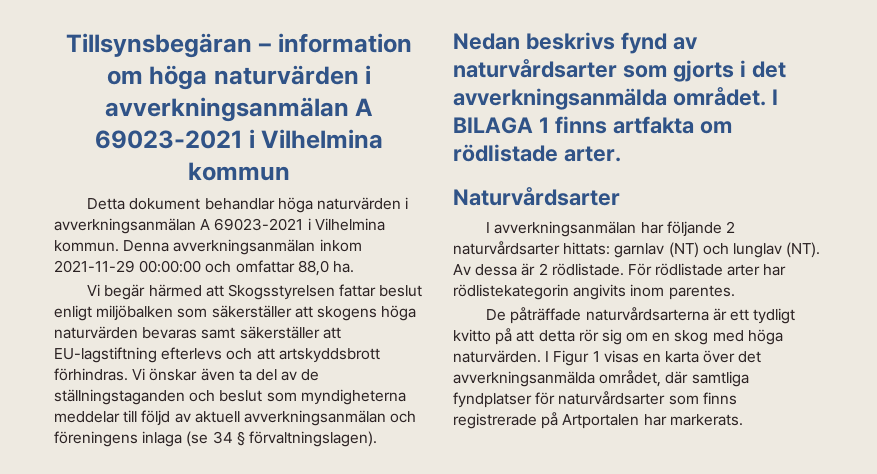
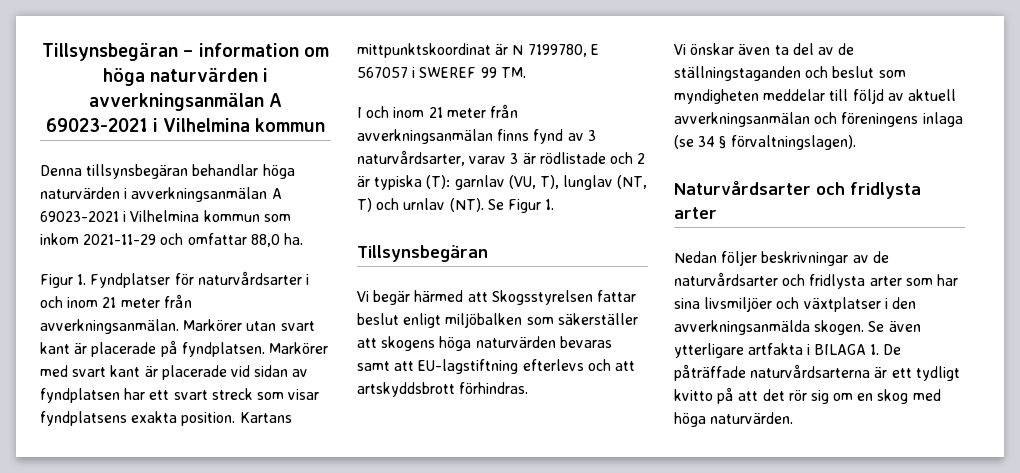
[87,198,201,210] Detta dokument -> [40,164,189,179] Denna tillsynsbegäran
[54,239,316,255] kommun. Denna avverkningsanmälan -> [203,210,291,222] kommun som
[139,260,202,273] 00:00:00 -> (157, 239) none
(354, 267) none -> [40,271,309,288] [40,294,192,308] [40,319,315,334] [40,340,328,357] [40,365,309,380] [40,388,320,403] [40,411,292,426] [357,43,599,58] [357,67,526,78] [357,104,518,118] [357,129,596,144] [357,150,646,166] [357,175,648,190] [357,198,555,213] [357,245,488,262] // Figur 1. Fyndplatser för naturvårdsarter i och inom 21 meter från avverkningsanmälan. Markörer utan svart kant är placerade på fyndplatsen. Markörer med svart kant är placerade vid sidan av fyndplatsen har ett svart streck som visar fyndplatsens exakta position. Kartans mittpunktskoordinat är N 7199780, E 567057 i SWEREF 99 TM. // I och inom 21 meter från avverkningsanmälan finns fynd av 3 naturvårdsarter, varav 3 är rödlistade och 2 är typiska (T): garnlav (VU, T), lunglav (NT, T) och urnlav (NT). Se Figur 1. // Tillsynsbegäran
[239,326,320,339] säkerställer -> (390, 366) none
(128, 374) none -> (529, 388) //
[300,389,406,405] myndigheterna -> [674,89,759,104] myndigheten
[453,32,698,54] [453,59,786,82] [453,87,778,110] [453,116,732,134] [453,144,621,162] [453,187,620,206] [486,221,736,237] [453,241,821,258] [453,263,787,276] [453,284,735,300] Nedan beskrivs fynd av naturvårdsarter som gjorts i det avverkningsanmälda området. I BILAGA 1 finns artfakta om rödlistade arter. // Naturvårdsarter // I avverkningsanmälan har följande 2 naturvårdsarter hittats: garnlav (NT) och lunglav (NT). Av dessa är 2 rödlistade. För rödlistade arter har rödlistekategorin angivits inom parentes. // -> [674,181,921,199] [674,207,717,219] [674,251,889,266] [674,272,958,289] [674,297,916,312] [674,320,921,335] [674,343,879,358] Naturvårdsarter och fridlysta arter // Nedan följer beskrivningar av de naturvårdsarter och fridlysta arter som har sina livsmiljöer och växtplatser i den avverkningsanmälda skogen. Se även ytterligare artfakta i BILAGA 1.
[538,330,575,342] detta -> [762,389,785,401] det
[545,350,762,366] [453,370,749,387] [453,391,737,408] [453,412,743,429] I Figur 1 visas en karta över det avverkningsanmälda området, där samtliga fyndplatser för naturvårdsarter som finns registrerade på Artportalen har markerats. -> (794, 418) none

